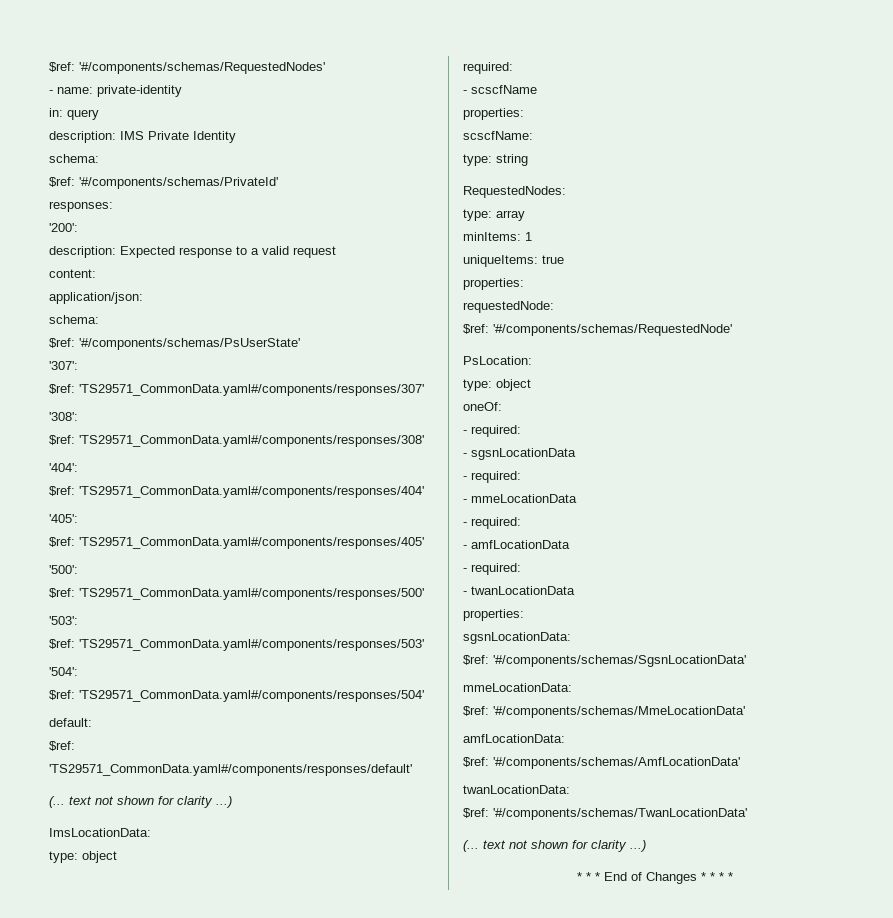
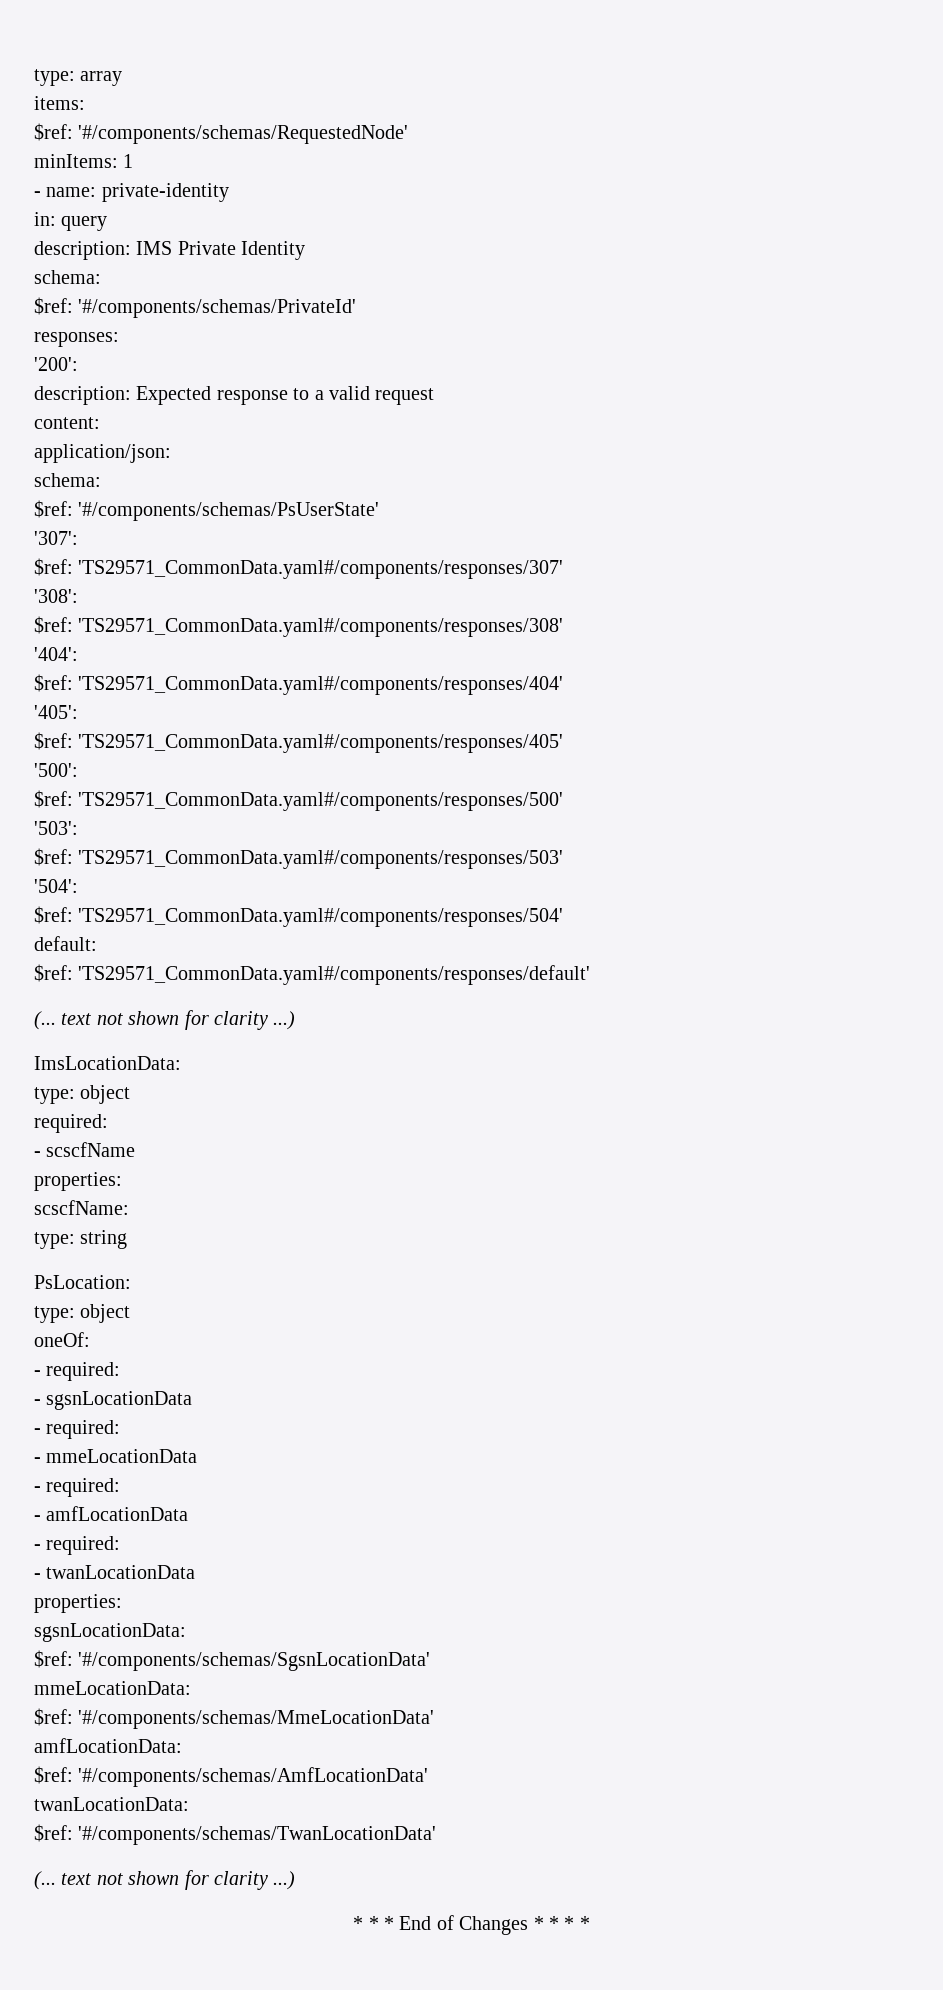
[49,62,325,74] $ref: '#/components/schemas/RequestedNodes' -> [34,69,123,86] [34,96,85,110] [34,123,409,144] [34,154,134,168] type: array // items: // $ref: '#/components/schemas/RequestedNode' // minItems: 1
[463,186,566,198] [463,209,525,221] [463,232,532,241] [463,255,564,267] [463,278,524,290] [463,301,554,313] [463,324,732,336] // RequestedNodes: // type: array // minItems: 1 // uniqueItems: true // properties: // requestedNode: // $ref: '#/components/schemas/RequestedNode' -> (128, 1239) none

